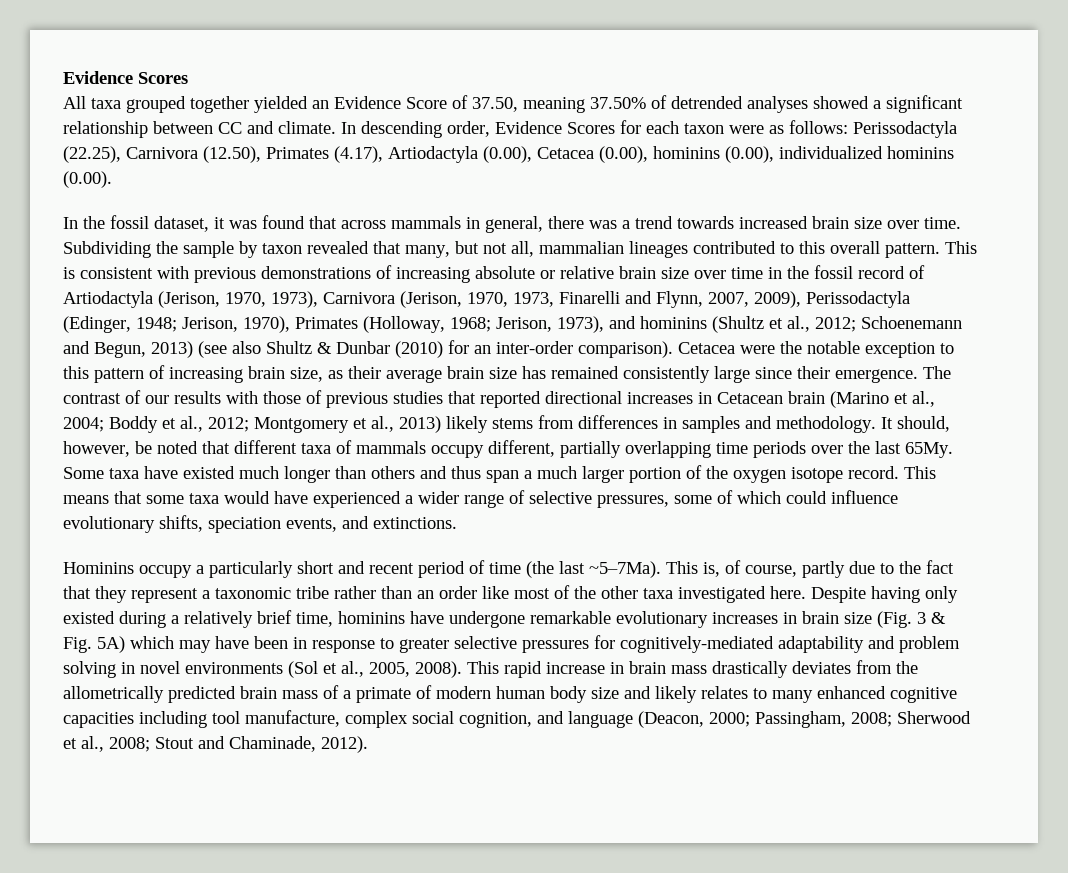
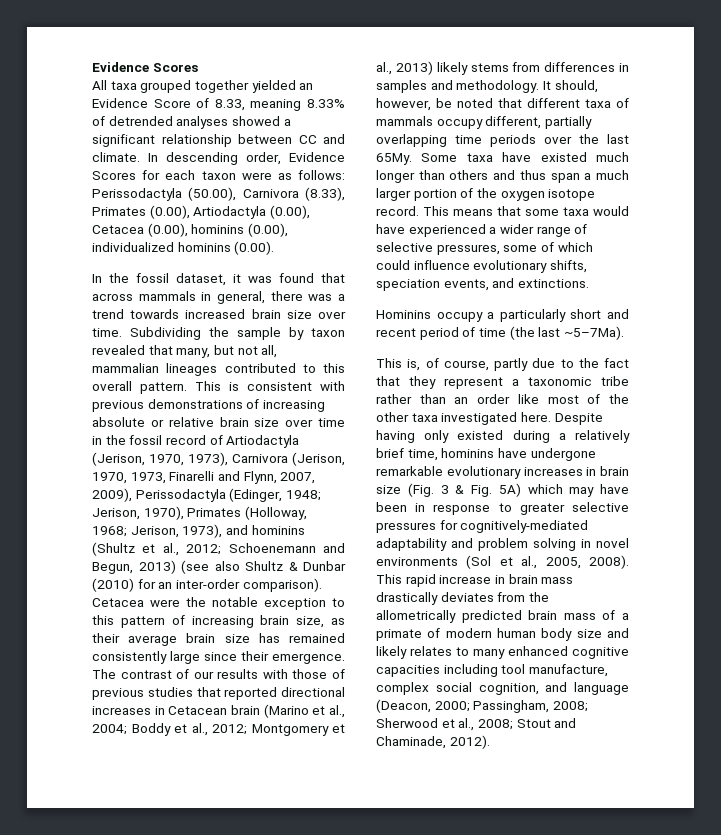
[472,97,646,113] 37.50, meaning 37.50% -> [214,99,345,111] 8.33, meaning 8.33%
[63,146,383,163] (22.25), Carnivora (12.50), Primates (4.17), -> [188,187,345,201] [92,205,190,219] (50.00), Carnivora (8.33), Primates (0.00),
(661, 569) none -> (624, 333) //

